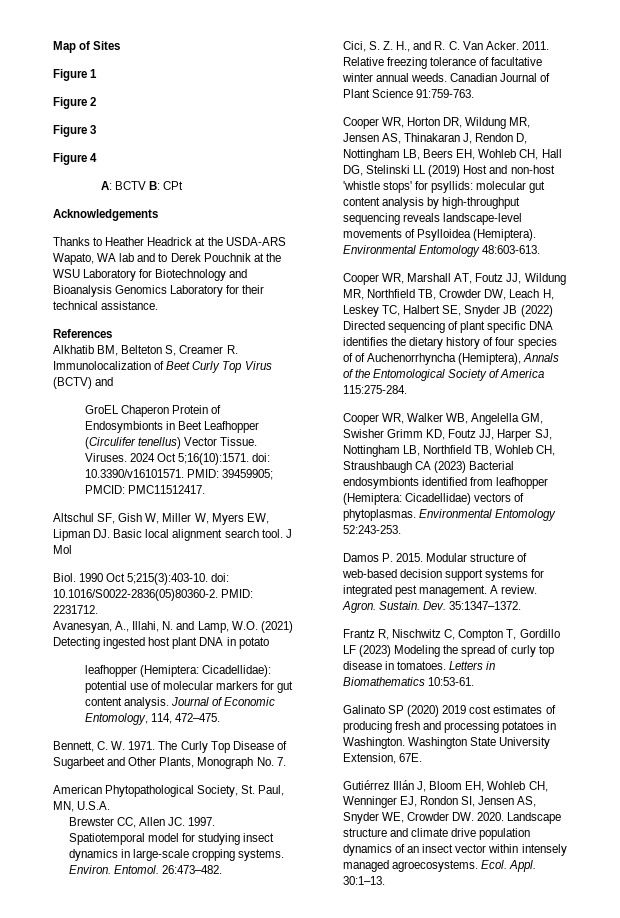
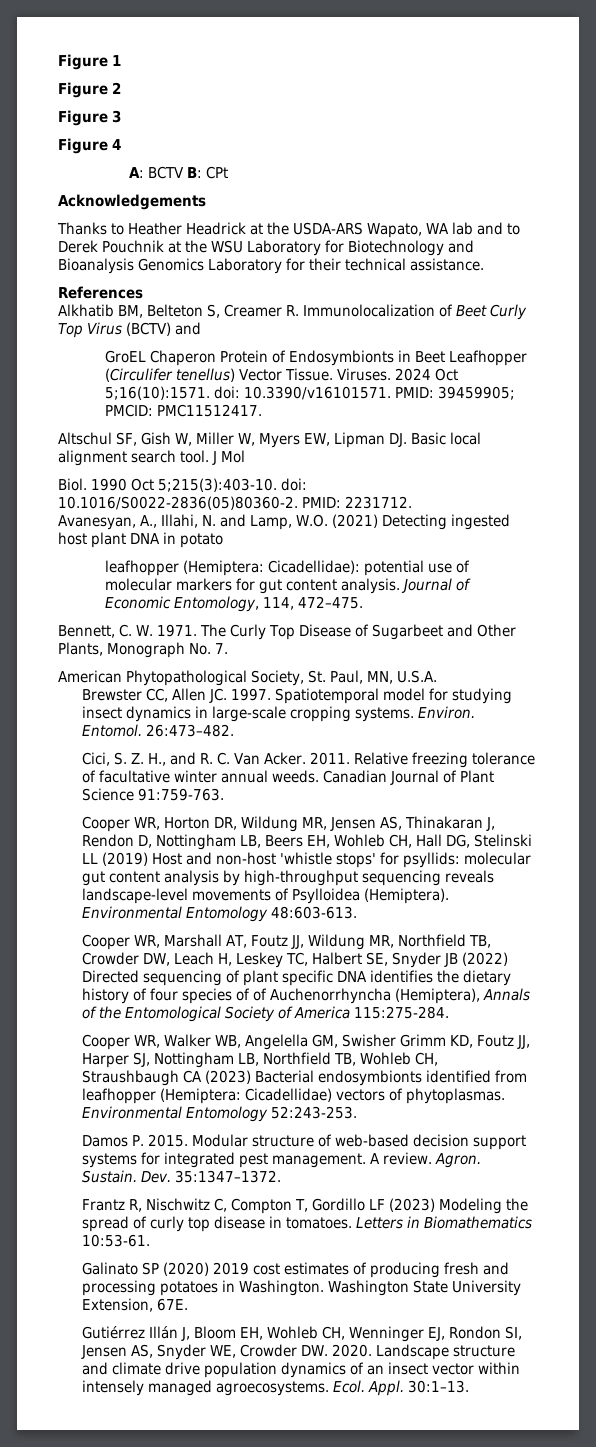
[53,41,121,53] Map of Sites // -> (58, 62) none

